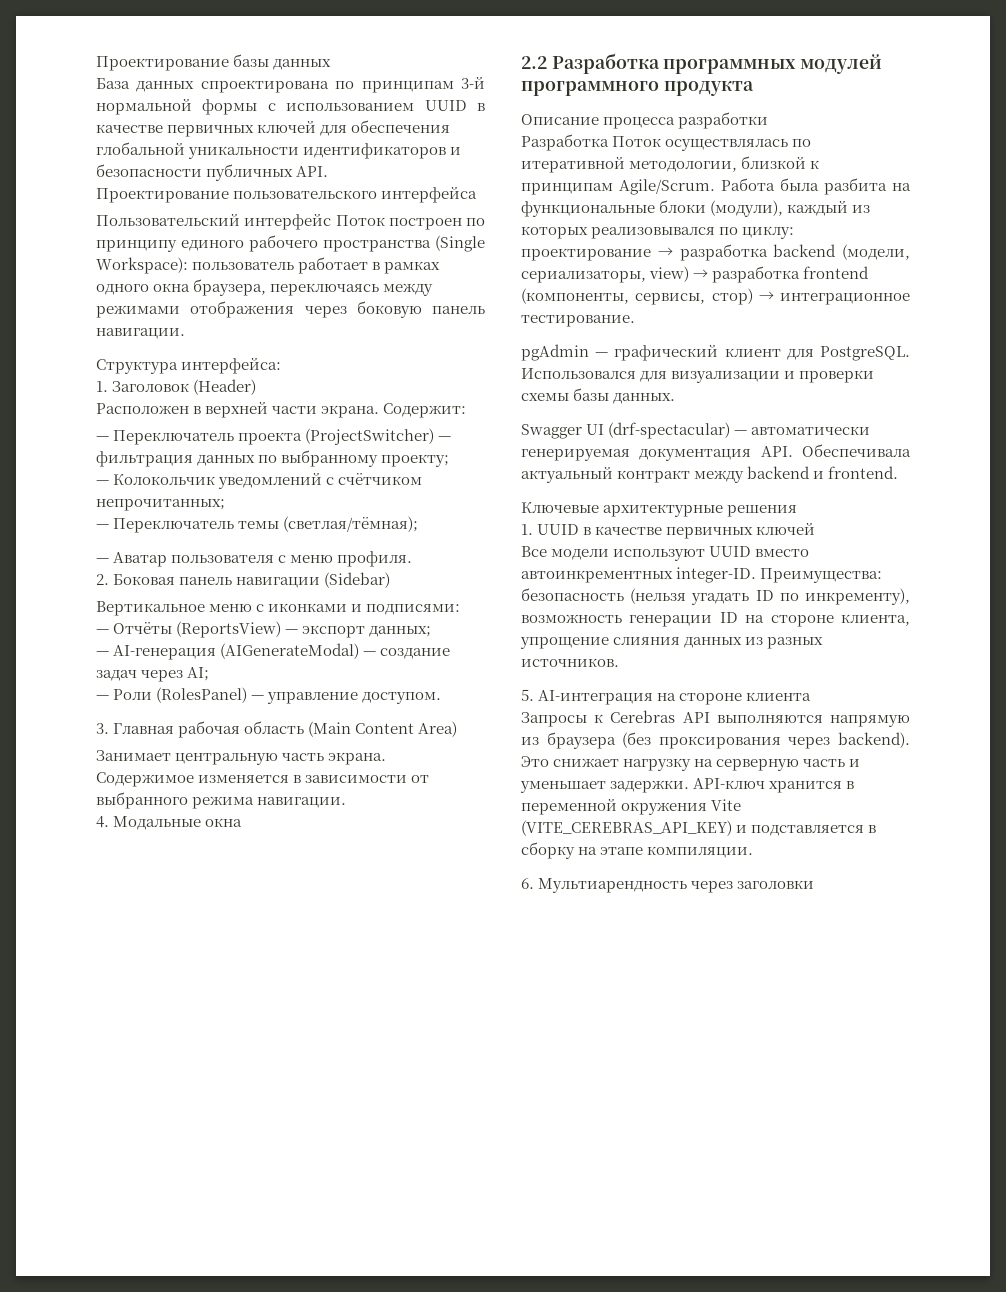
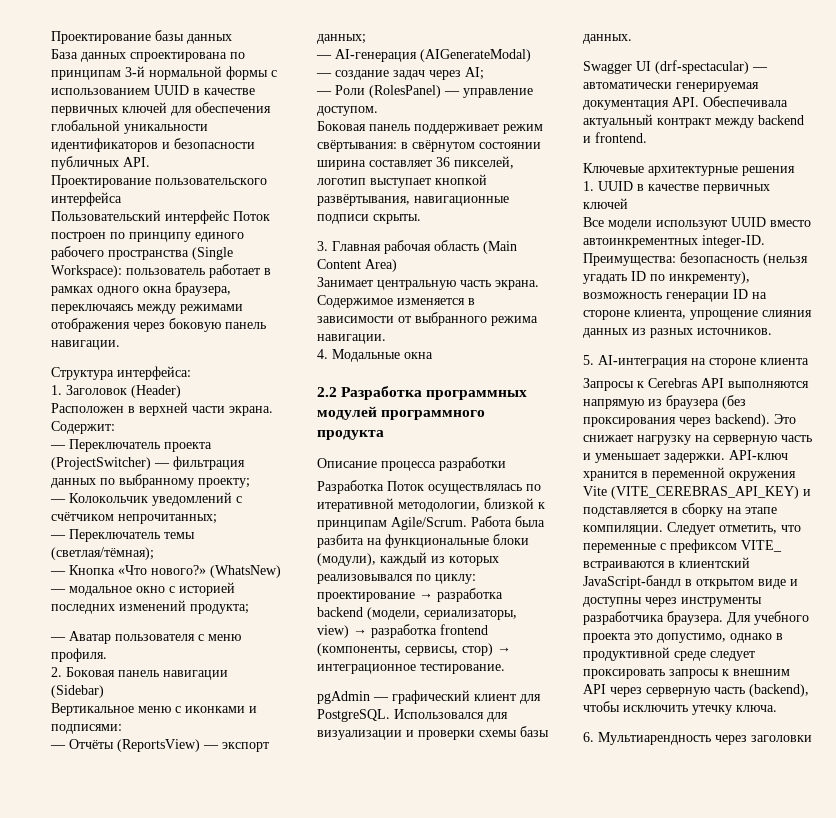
(419, 524) none -> [50,565,281,578] [50,582,235,596] [51,600,249,614] // — Кнопка «Что нового?» (WhatsNew) — модальное окно с историей последних изменений продукта;
(442, 698) none -> [317,121,543,134] [317,140,541,152] [317,156,514,170] [317,174,487,188] [317,194,509,206] [317,214,421,224] // Боковая панель поддерживает режим свёртывания: в свёрнутом состоянии ширина составляет 36 пикселей, логотип выступает кнопкой развёртывания, навигационные подписи скрыты.
(754, 852) none -> [667,522,801,535] [583,539,782,553] [583,557,750,571] [583,575,798,589] [583,597,762,607] [583,611,809,625] [583,633,783,643] [583,647,755,661] [583,669,790,679] [583,684,809,697] [583,701,777,715] Следует отметить, что переменные с префиксом VITE_ встраиваются в клиентский JavaScript-бандл в открытом виде и доступны через инструменты разработчика браузера. Для учебного проекта это допустимо, однако в продуктивной среде следует проксировать запросы к внешним API через серверную часть (backend), чтобы исключить утечку ключа.

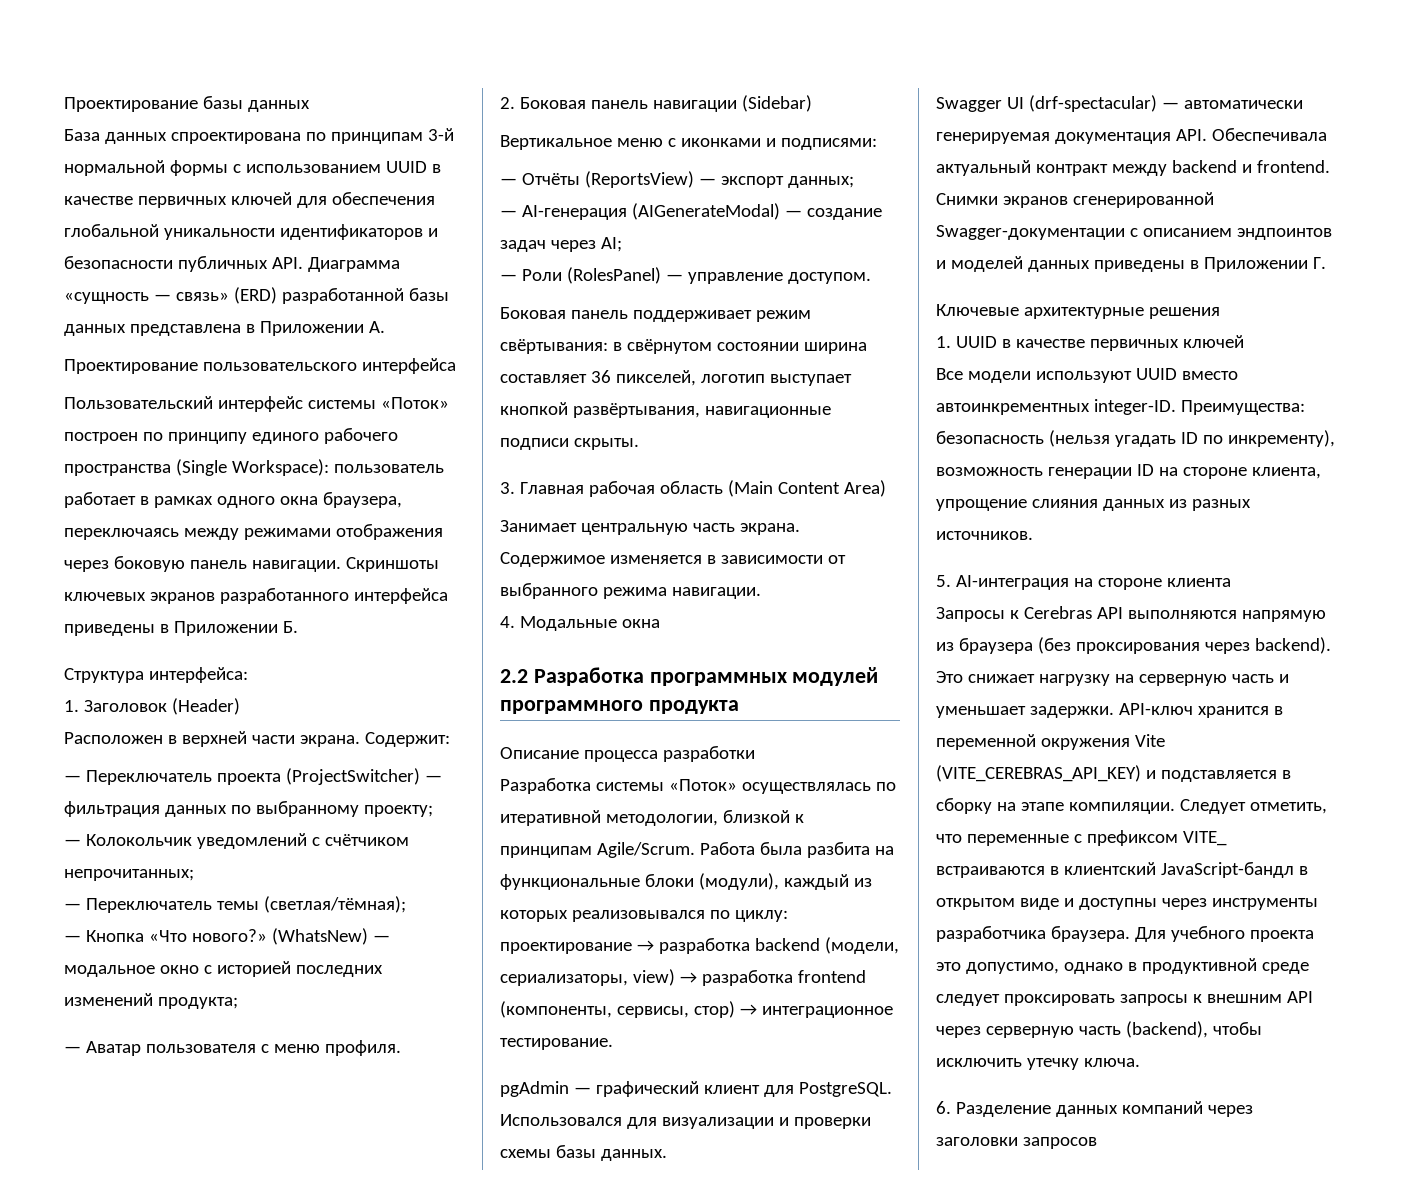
(150, 162) none -> [307,257,400,272] [64,287,449,304] [64,321,385,336] Диаграмма «сущность — связь» (ERD) разработанной базы данных представлена в Приложении А.
[233,211,270,221] Поток -> [307,397,449,409] системы «Поток»
(120, 345) none -> [345,557,439,572] [64,588,448,604] [64,621,298,636] Скриншоты ключевых экранов разработанного интерфейса приведены в Приложении Б.
[387,481,424,491] Поток -> [595,779,737,791] системы «Поток»
(647, 137) none -> [936,192,1214,208] [936,225,1332,240] [936,256,1326,272] Снимки экранов сгенерированной Swagger-документации с описанием эндпоинтов и моделей данных приведены в Приложении Г.
[598,732,711,745] Мультиарендность -> [955,1101,1203,1117] Разделение данных компаний
(812, 738) none -> [1022,1137,1097,1149] запросов

